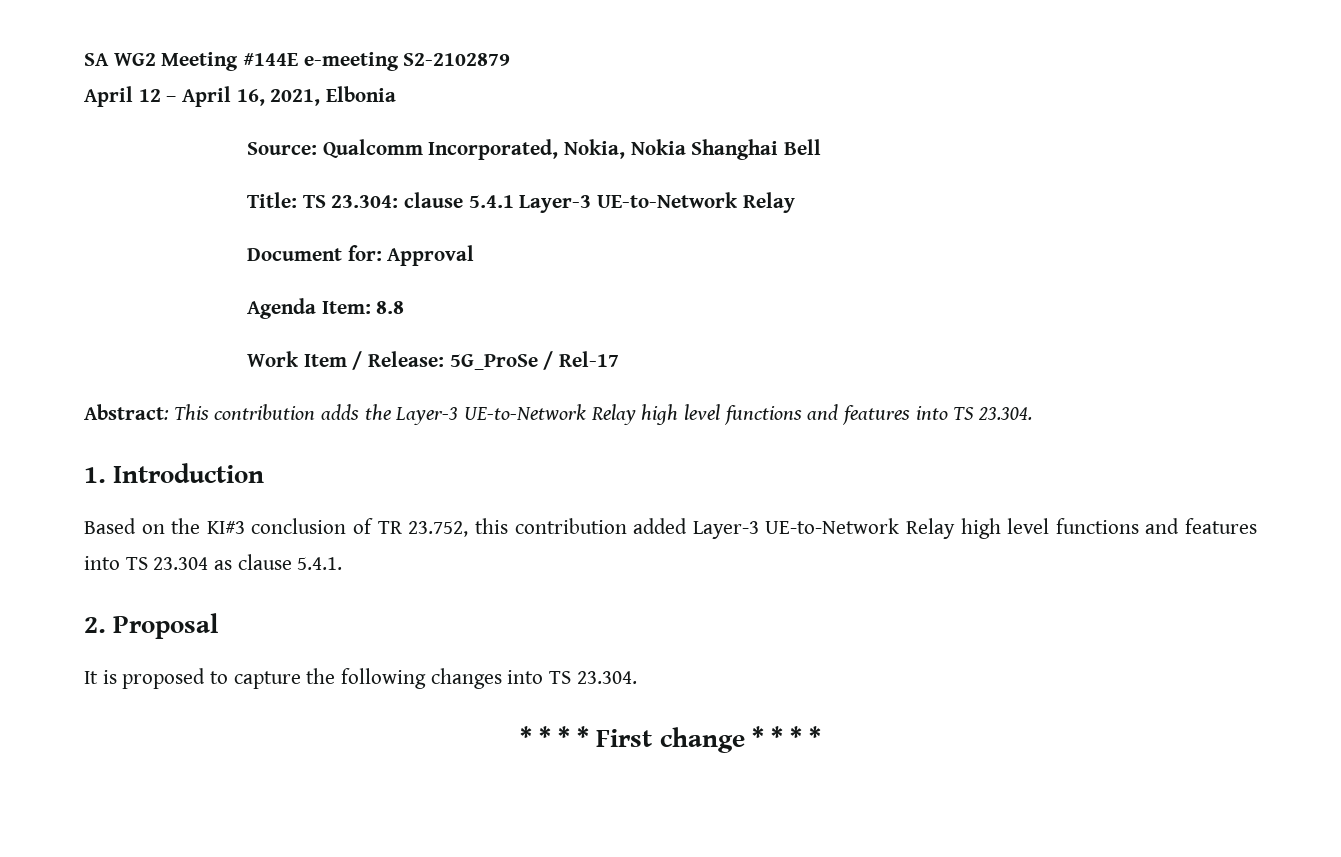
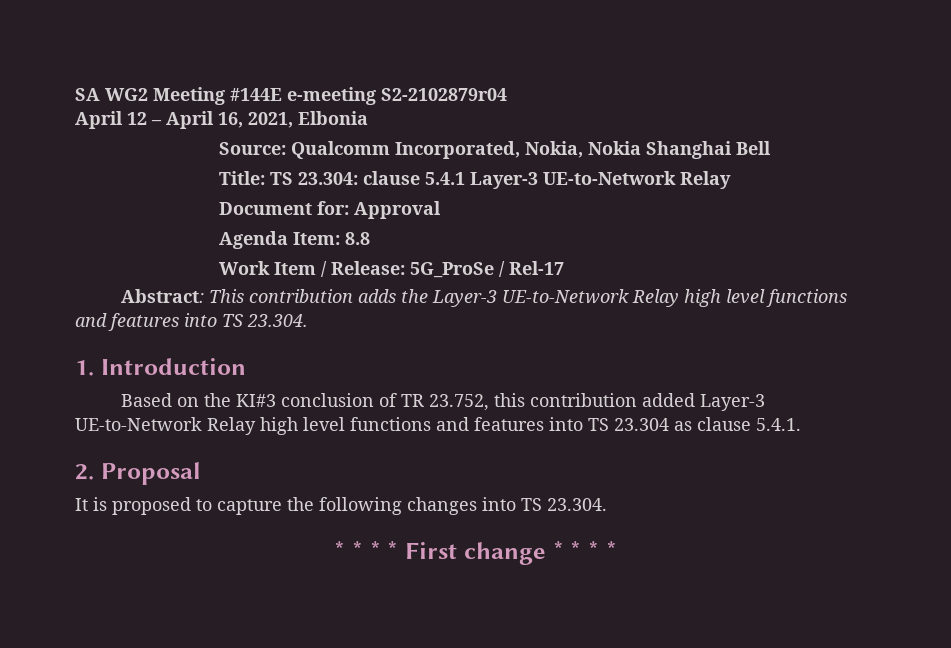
[403,53,511,66] S2-2102879 -> [381,88,507,101] S2-2102879r04

